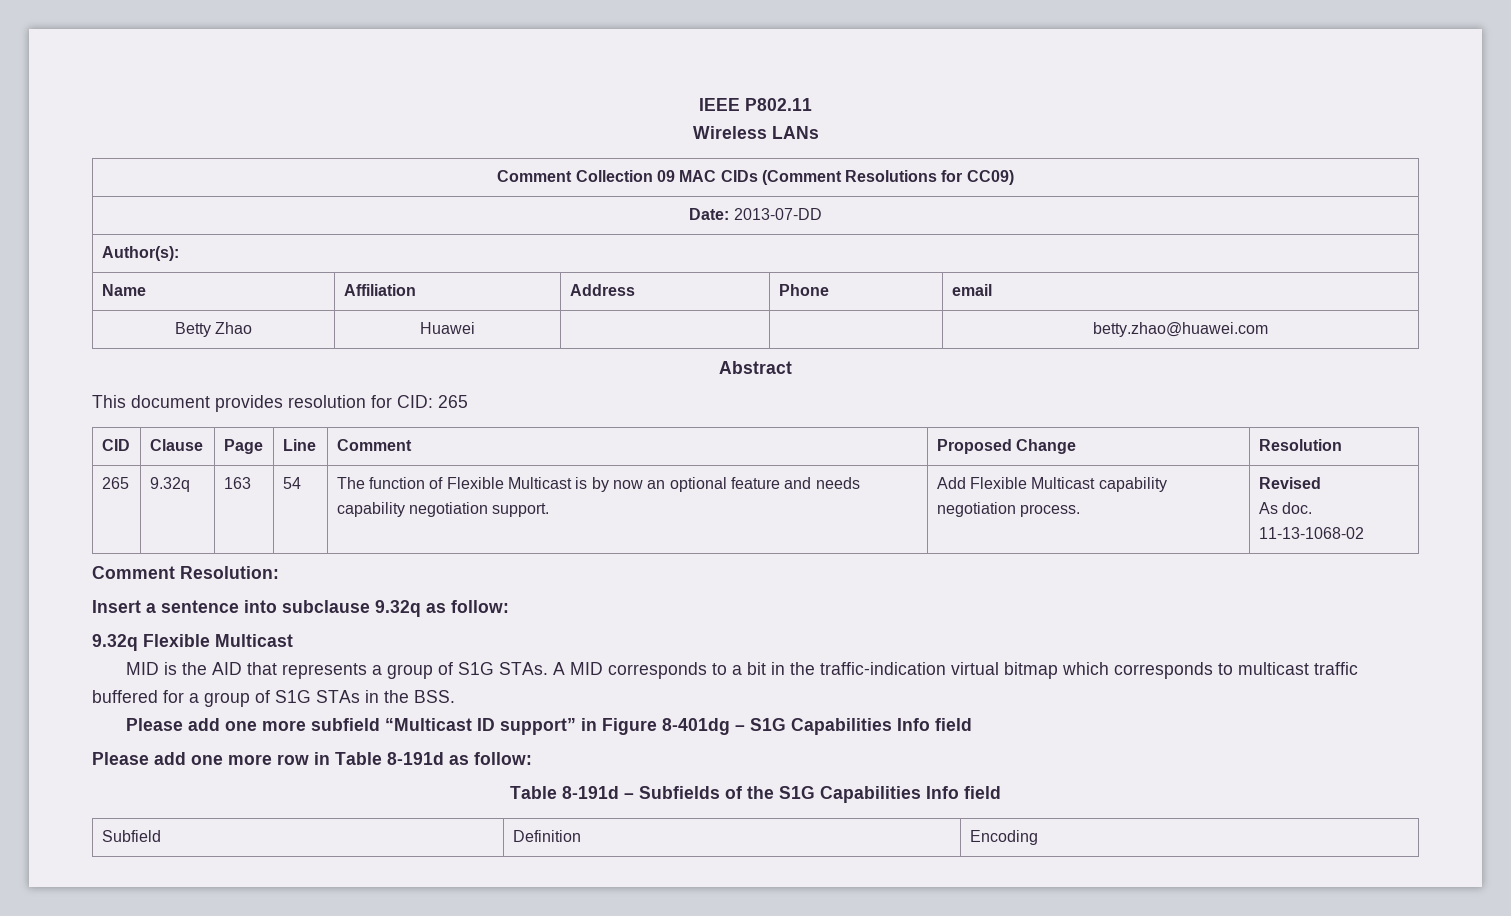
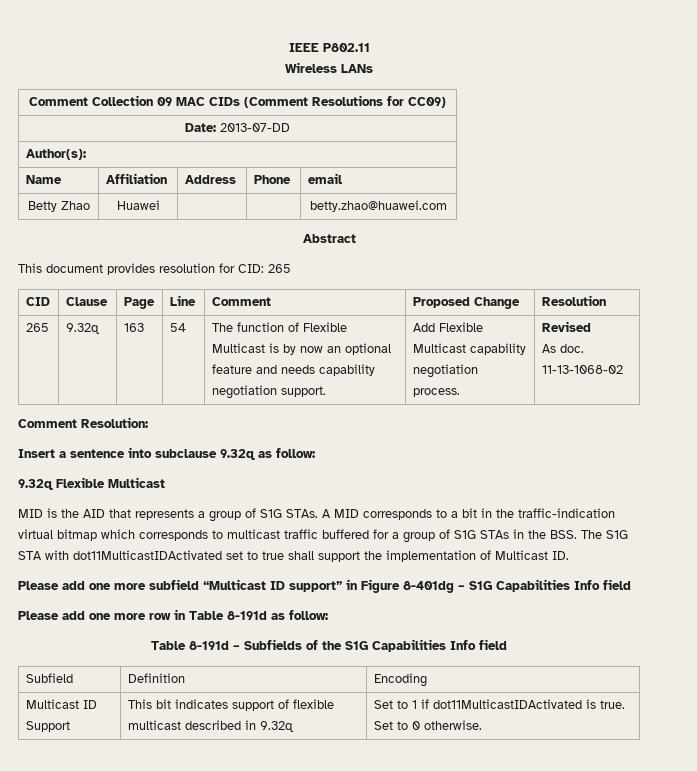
(455, 696) none -> [581,530,628,539] [18,550,569,562] The S1G STA with dot11MulticastIDActivated set to true shall support the implementation of Multicast ID.
(1038, 837) none -> [25,699,97,709] [25,721,70,732] [127,699,334,711] [127,720,294,732] [373,699,625,709] [373,720,482,730] // Multicast ID Support | This bit indicates support of flexible multicast described in 9.32q | Set to 1 if dot11MulticastIDActivated is true. Set to 0 otherwise.

